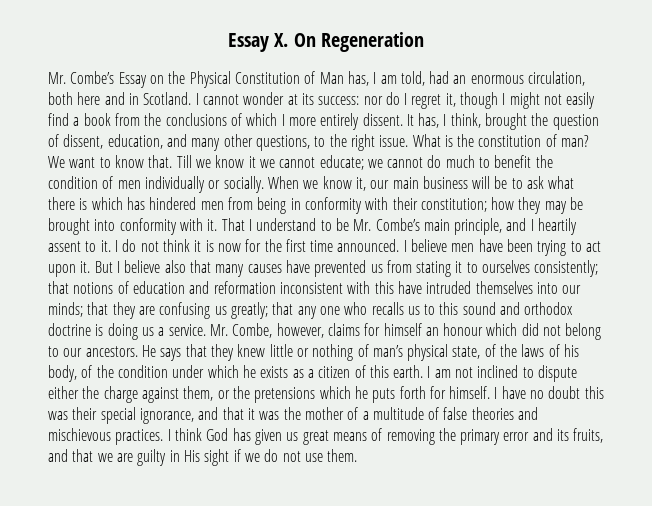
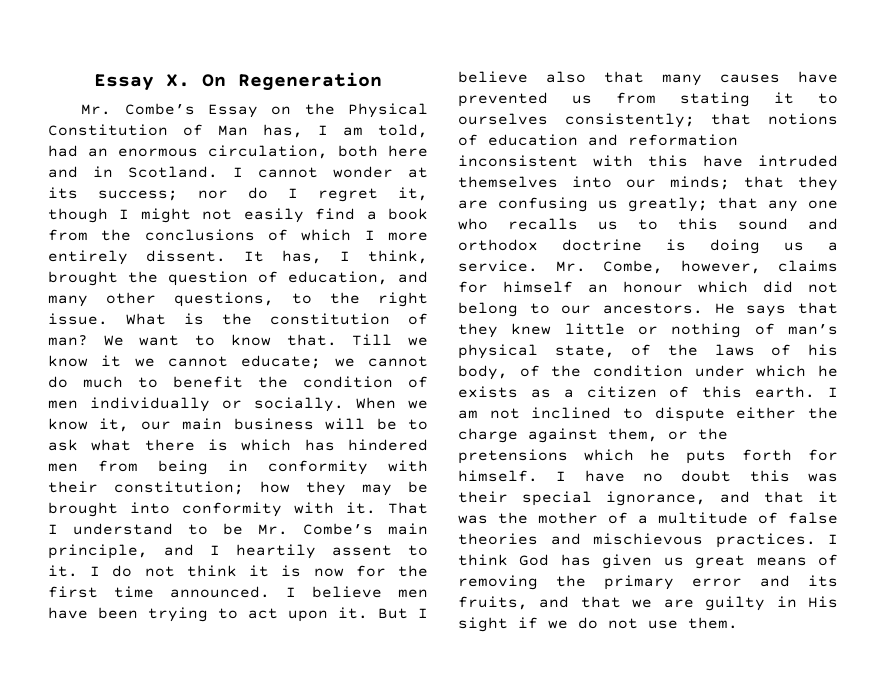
[318,96,360,105] success: -> [98,190,178,201] success;
[63,134,104,149] dissent, -> (278, 277) none

